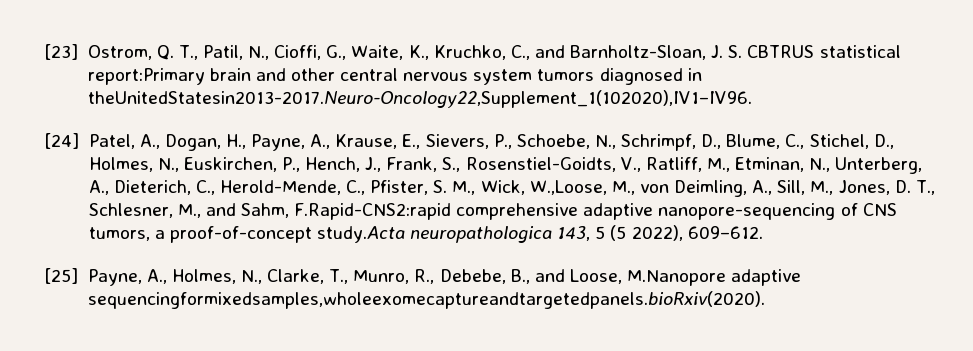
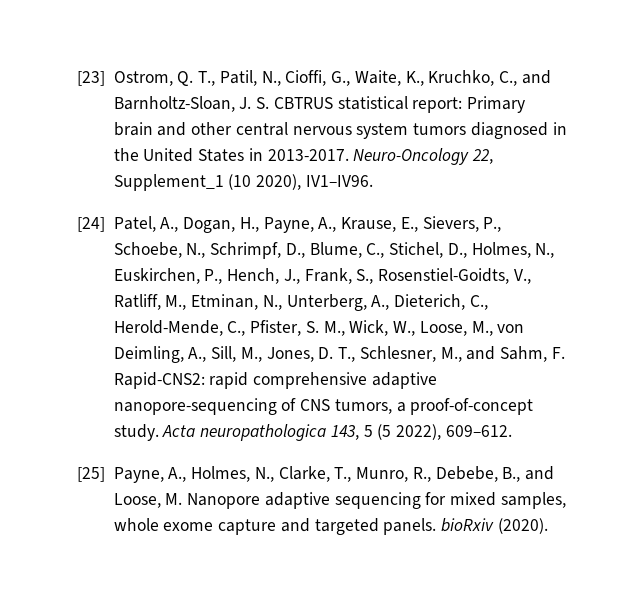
[87,68,205,85] report:Primary -> [412,96,526,113] report: Primary
[87,90,752,108] theUnitedStatesin2013-2017.Neuro-Oncology22,Supplement_1(102020),IV1–IV96. -> [113,148,494,165] [113,174,373,191] the United States in 2013-2017. Neuro-Oncology 22, Supplement_1 (10 2020), IV1–IV96.
[529,180,607,195] W.,Loose, -> [393,321,467,336] W., Loose,
[294,203,452,220] F.Rapid-CNS2:rapid -> [551,347,565,359] [113,372,249,389] F. Rapid-CNS2: rapid
[316,226,405,243] study.Acta -> [113,424,196,441] study. Acta
[627,269,802,286] [87,291,765,309] M.Nanopore adaptive sequencingformixedsamples,wholeexomecaptureandtargetedpanels.bioRxiv(2020). -> [165,492,566,509] [113,518,548,535] M. Nanopore adaptive sequencing for mixed samples, whole exome capture and targeted panels. bioRxiv (2020).

